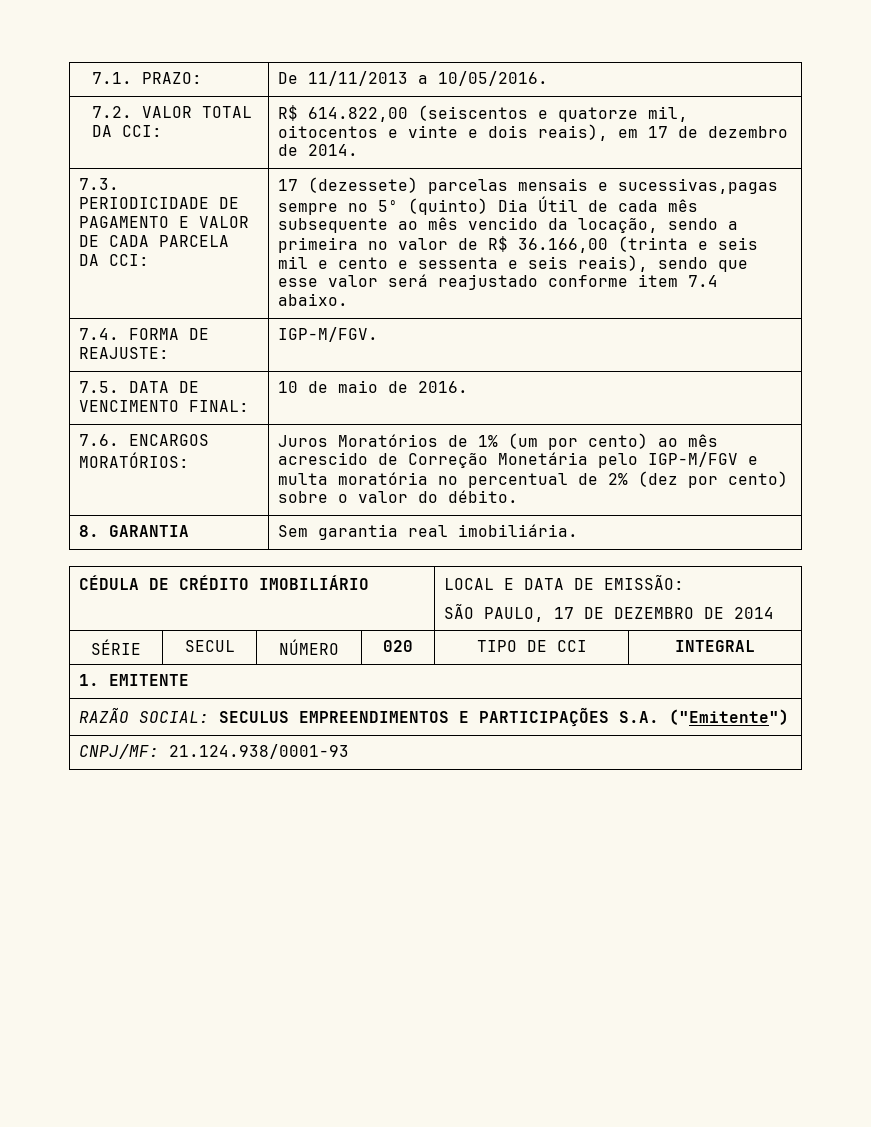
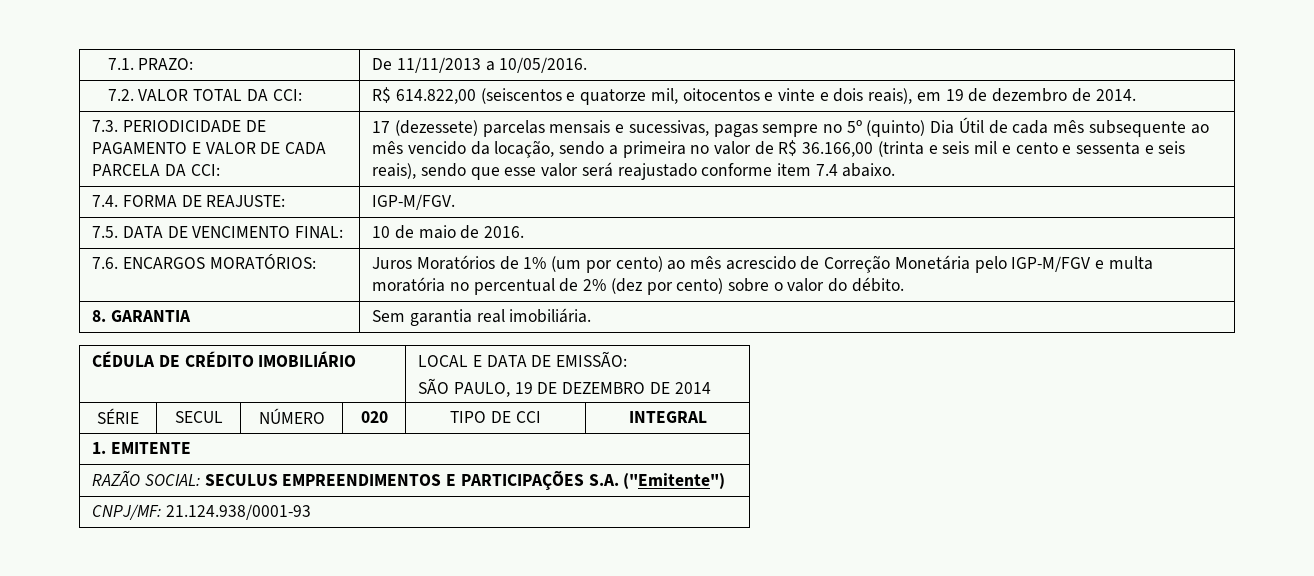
[648,126,669,138] 17 -> [945,89,964,101] 19
[618,178,779,194] sucessivas,pagas -> [628,120,758,137] sucessivas, pagas
[554,607,575,619] 17 -> [514,382,533,394] 19

